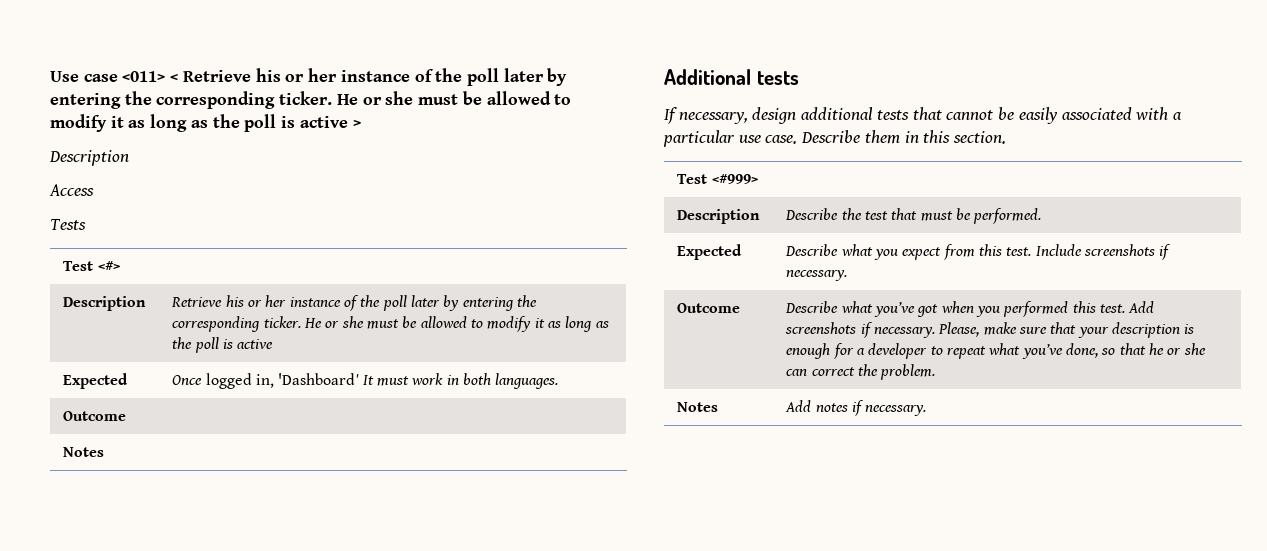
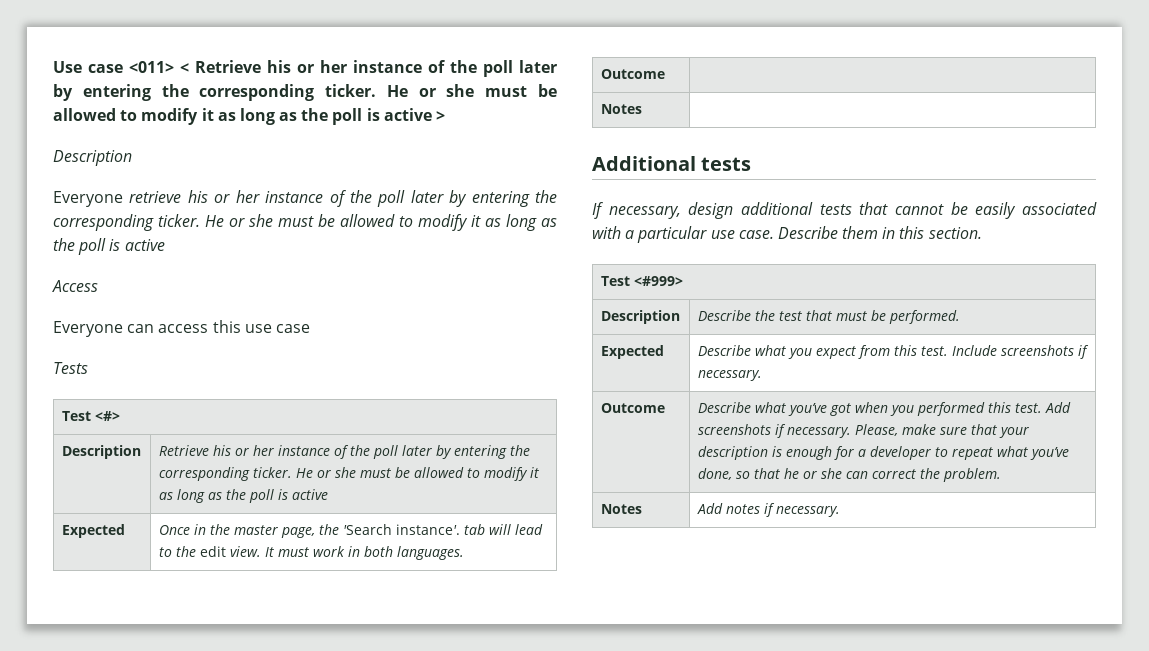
[49,184,94,196] Access -> [53,190,557,207] [53,214,557,231] [53,238,165,255] [52,280,98,292] [53,320,310,337] Everyone retrieve his or her instance of the poll later by entering the corresponding ticker. He or she must be allowed to modify it as long as the poll is active // Access // Everyone can access this use case
[205,373,360,389] logged in, 'Dashboard' -> [193,524,543,538] [158,546,261,557] in the master page, the 'Search instance'. tab will lead to the edit view.

